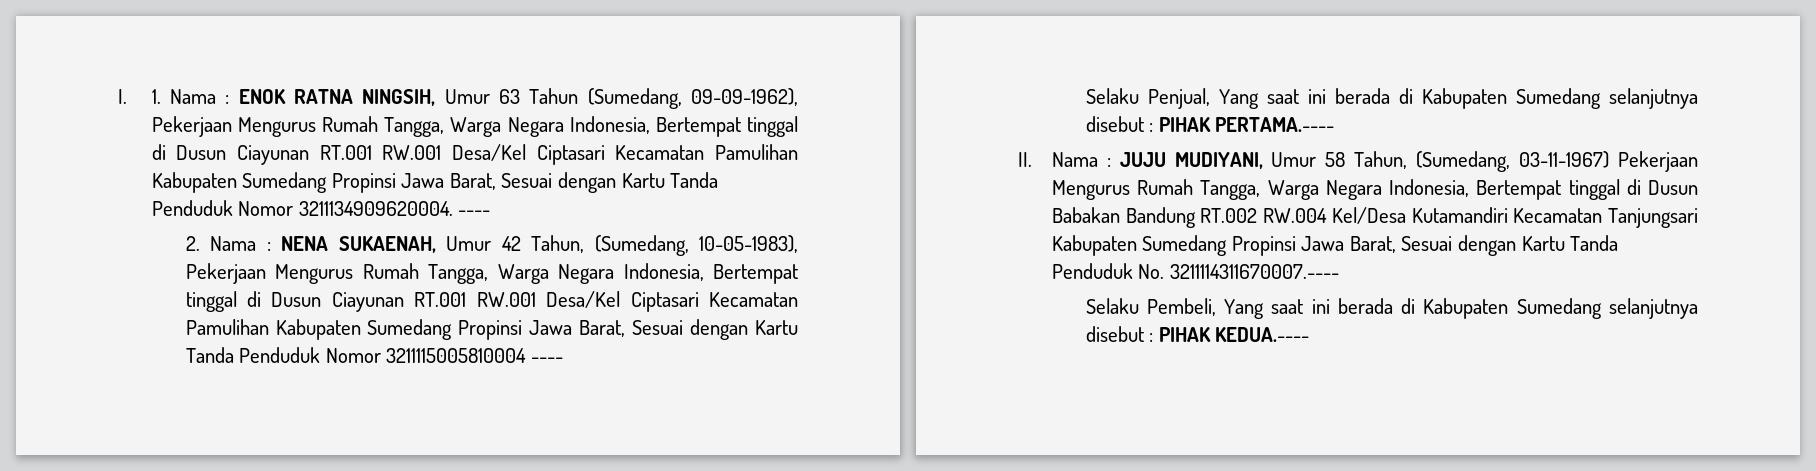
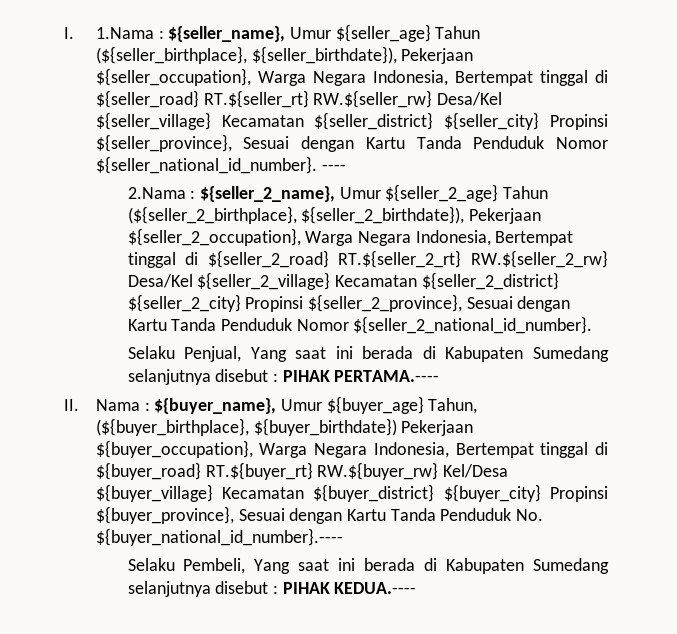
[118,88,798,109] [151,116,798,137] [151,144,798,165] [151,172,719,193] [151,200,491,216] [185,235,798,256] [185,263,798,284] [185,291,798,312] [185,319,798,340] [185,347,563,363] I. 1. Nama : ENOK RATNA NINGSIH, Umur 63 Tahun (Sumedang, 09-09-1962), Pekerjaan Mengurus Rumah Tangga, Warga Negara Indonesia, Bertempat tinggal di Dusun Ciayunan RT.001 RW.001 Desa/Kel Ciptasari Kecamatan Pamulihan Kabupaten Sumedang Propinsi Jawa Barat, Sesuai dengan Kartu Tanda Penduduk Nomor 3211134909620004. ---- // 2. Nama : NENA SUKAENAH, Umur 42 Tahun, (Sumedang, 10-05-1983), Pekerjaan Mengurus Rumah Tangga, Warga Negara Indonesia, Bertempat tinggal di Dusun Ciayunan RT.001 RW.001 Desa/Kel Ciptasari Kecamatan Pamulihan Kabupaten Sumedang Propinsi Jawa Barat, Sesuai dengan Kartu Tanda Penduduk Nomor 3211115005810004 ---- -> [64,24,481,42] [95,46,474,64] [95,68,608,86] [95,90,502,108] [95,112,608,130] [95,134,608,152] [95,156,346,174] [127,184,549,202] [127,206,541,224] [127,228,574,246] [127,250,608,268] [127,272,559,290] [127,294,571,312] [127,316,593,334] I. 1.Nama : ${seller_name}, Umur ${seller_age} Tahun (${seller_birthplace}, ${seller_birthdate}), Pekerjaan ${seller_occupation}, Warga Negara Indonesia, Bertempat tinggal di ${seller_road} RT.${seller_rt} RW.${seller_rw} Desa/Kel ${seller_village} Kecamatan ${seller_district} ${seller_city} Propinsi ${seller_province}, Sesuai dengan Kartu Tanda Penduduk Nomor ${seller_national_id_number}. ---- // 2.Nama : ${seller_2_name}, Umur ${seller_2_age} Tahun (${seller_2_birthplace}, ${seller_2_birthdate}), Pekerjaan ${seller_2_occupation}, Warga Negara Indonesia, Bertempat tinggal di ${seller_2_road} RT.${seller_2_rt} RW.${seller_2_rw} Desa/Kel ${seller_2_village} Kecamatan ${seller_2_district} ${seller_2_city} Propinsi ${seller_2_province}, Sesuai dengan Kartu Tanda Penduduk Nomor ${seller_2_national_id_number}.
[1119,151,1698,172] [1051,179,1698,200] [1051,207,1699,228] [1051,235,1396,256] JUJU MUDIYANI, Umur 58 Tahun, (Sumedang, 03-11-1967) Pekerjaan Mengurus Rumah Tangga, Warga Negara Indonesia, Bertempat tinggal di Dusun Babakan Bandung RT.002 RW.004 Kel/Desa Kutamandiri Kecamatan Tanjungsari Kabupaten Sumedang Propinsi Jawa Barat, -> [154,396,478,414] [95,418,474,436] [95,440,608,458] [95,462,508,480] [95,484,608,502] [95,506,234,524] ${buyer_name}, Umur ${buyer_age} Tahun, (${buyer_birthplace}, ${buyer_birthdate}) Pekerjaan ${buyer_occupation}, Warga Negara Indonesia, Bertempat tinggal di ${buyer_road} RT.${buyer_rt} RW.${buyer_rw} Kel/Desa ${buyer_village} Kecamatan ${buyer_district} ${buyer_city} Propinsi ${buyer_province},
[1169,264,1339,279] 3211114311670007.---- -> [95,528,343,546] ${buyer_national_id_number}.----

